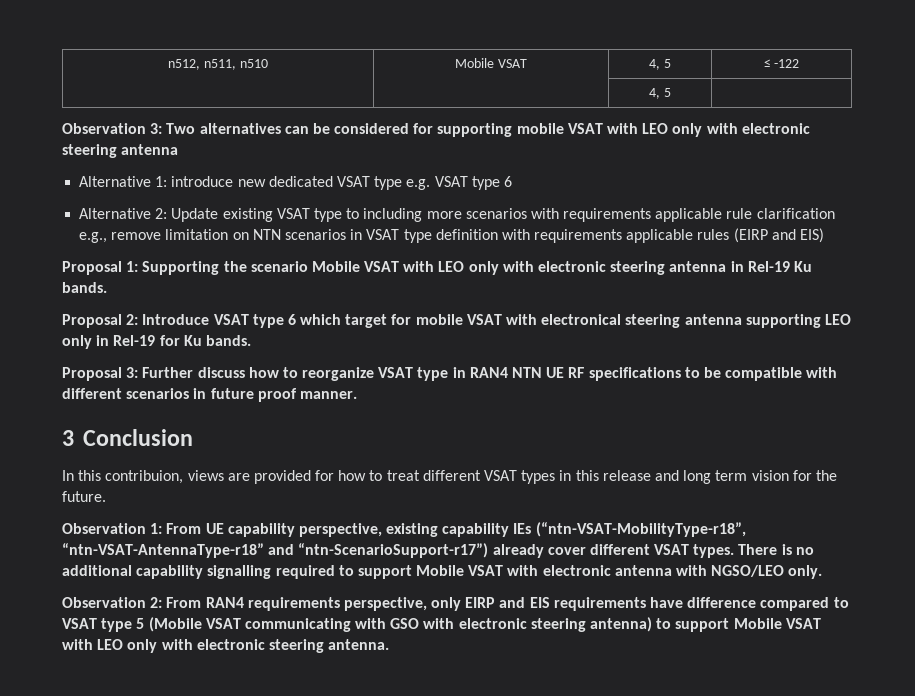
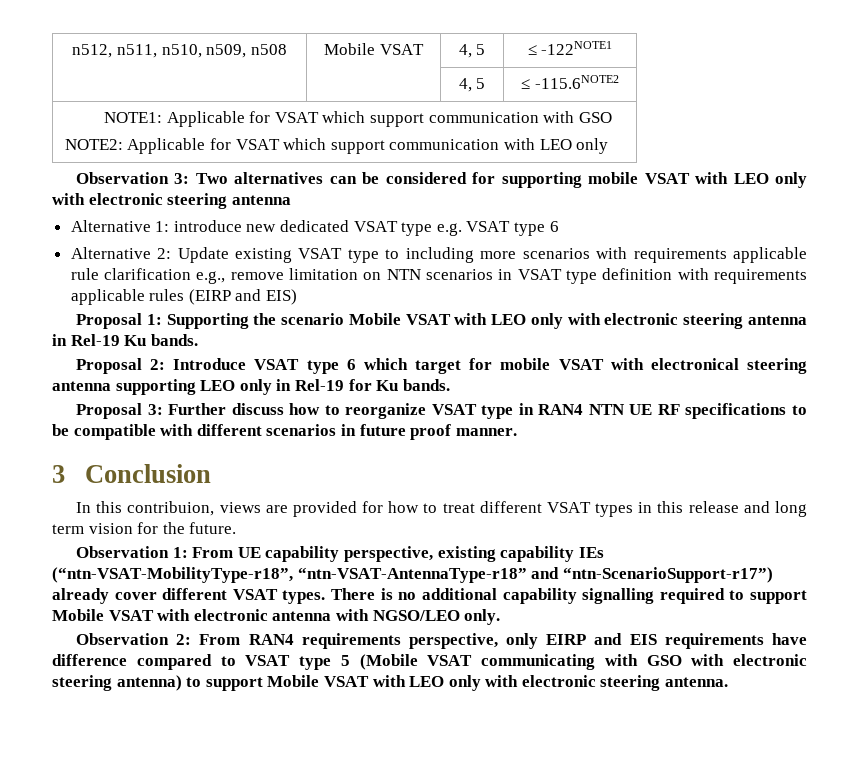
[239,59,268,68] n510 -> [161,44,287,58] n510, n509, n508
[774,59,800,68] [649,88,671,99] -122 // | | 4, 5 | -> [541,41,613,55] [458,78,486,92] [521,75,619,89] [103,111,612,127] [64,138,609,154] -122NOTE1 // | | 4, 5 | ≤ -115.6NOTE2 // NOTE1: Applicable for VSAT which support communication with GSO // NOTE2: Applicable for VSAT which support communication with LEO only

